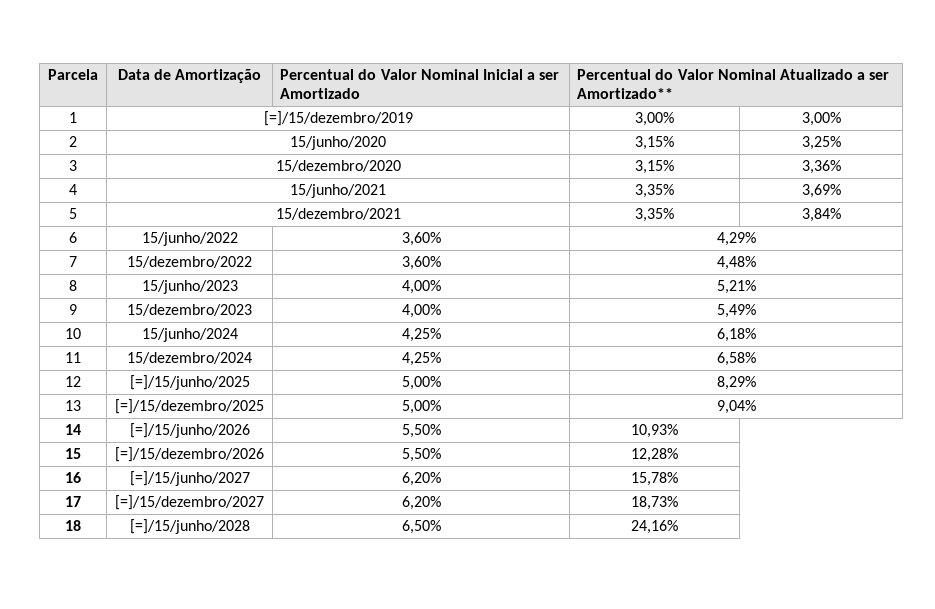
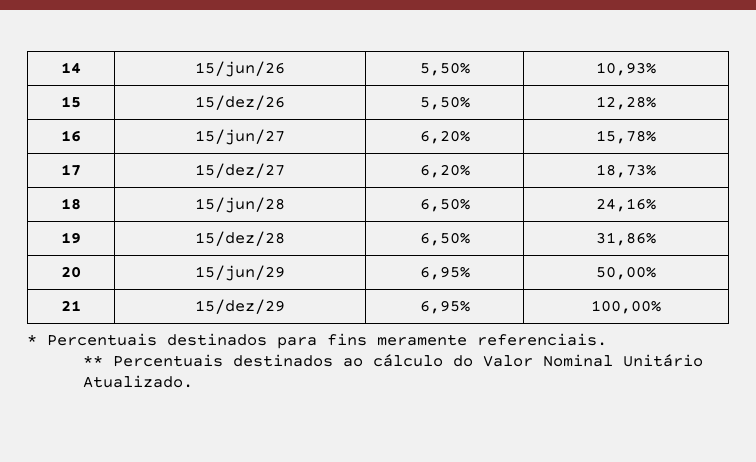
[48,69,98,80] [117,69,262,83] [280,69,560,80] [280,88,361,99] [577,69,890,80] [577,88,674,99] [69,112,77,123] [263,111,413,126] [635,112,674,126] [801,112,841,126] [69,136,77,147] [290,136,386,150] [635,136,674,150] [801,136,841,150] [69,160,77,171] [275,160,401,172] [635,160,674,174] [801,160,841,174] [69,184,77,195] [290,184,386,198] [635,184,674,198] [801,184,841,198] [69,208,77,219] [275,208,401,220] [635,208,674,222] [801,208,841,222] [69,232,77,243] [141,232,238,246] [401,232,441,246] [716,232,756,246] [69,256,77,267] [127,256,252,268] [401,256,441,270] [716,256,756,270] [69,280,77,291] [141,280,238,294] [401,280,441,294] [716,280,756,294] [69,304,77,315] [127,304,252,316] [401,304,441,318] [716,304,756,318] [65,328,81,339] [141,328,238,342] [401,328,441,342] [716,328,756,342] [65,352,81,363] [127,352,252,364] [401,352,441,366] [716,352,756,366] [65,376,81,387] [129,375,250,390] [401,376,441,390] [716,376,756,390] [65,400,81,411] [115,399,264,414] [401,400,441,414] [716,400,756,414] Parcela | Data de Amortização | Percentual do Valor Nominal Inicial a ser Amortizado | Percentual do Valor Nominal Atualizado a ser Amortizado** // 1 | [=]/15/dezembro/2019 | 3,00% | 3,00% // 2 | 15/junho/2020 | 3,15% | 3,25% // 3 | 15/dezembro/2020 | 3,15% | 3,36% // 4 | 15/junho/2021 | 3,35% | 3,69% // 5 | 15/dezembro/2021 | 3,35% | 3,84% // 6 | 15/junho/2022 | 3,60% | 4,29% // 7 | 15/dezembro/2022 | 3,60% | 4,48% // 8 | 15/junho/2023 | 4,00% | 5,21% // 9 | 15/dezembro/2023 | 4,00% | 5,49% // 10 | 15/junho/2024 | 4,25% | 6,18% // 11 | 15/dezembro/2024 | 4,25% | 6,58% // 12 | [=]/15/junho/2025 | 5,00% | 8,29% // 13 | [=]/15/dezembro/2025 | 5,00% | 9,04% // -> (61, 67) none
[129,423,250,438] [=]/15/junho/2026 -> [194,61,285,77] 15/jun/26
[115,447,264,462] [=]/15/dezembro/2026 -> [194,95,285,110] 15/dez/26
[129,471,250,486] [=]/15/junho/2027 -> [194,129,285,145] 15/jun/27
[115,495,264,510] [=]/15/dezembro/2027 -> [194,163,285,178] 15/dez/27
[129,519,250,534] [=]/15/junho/2028 -> [194,197,285,213] 15/jun/28
(678, 527) none -> [61,232,81,244] [194,231,285,246] [419,232,470,246] [596,232,656,246] [61,266,81,278] [194,265,285,281] [419,266,470,280] [596,266,656,280] [61,300,81,311] [194,299,285,314] [419,300,470,314] [591,300,661,314] [27,333,607,349] [83,354,704,367] [83,375,194,388] // 19 | 15/dez/28 | 6,50% | 31,86% // 20 | 15/jun/29 | 6,95% | 50,00% // 21 | 15/dez/29 | 6,95% | 100,00% // * Percentuais destinados para fins meramente referenciais. // ** Percentuais destinados ao cálculo do Valor Nominal Unitário Atualizado.

